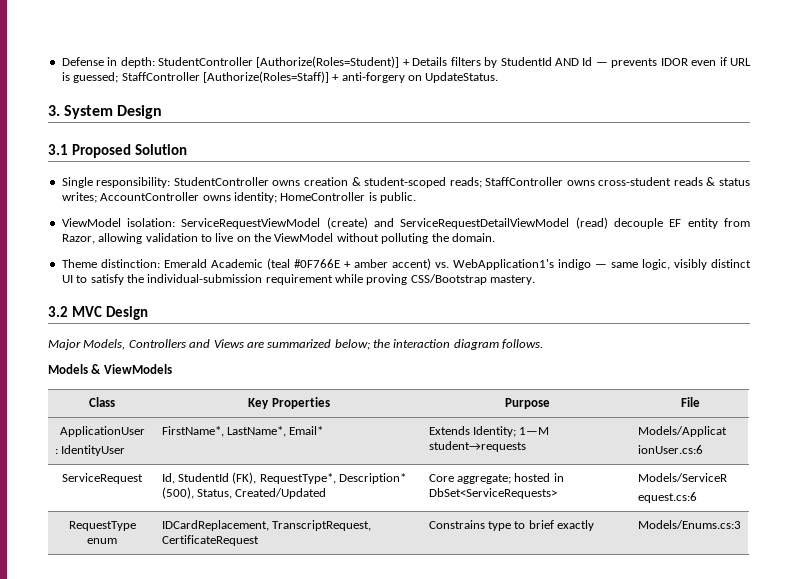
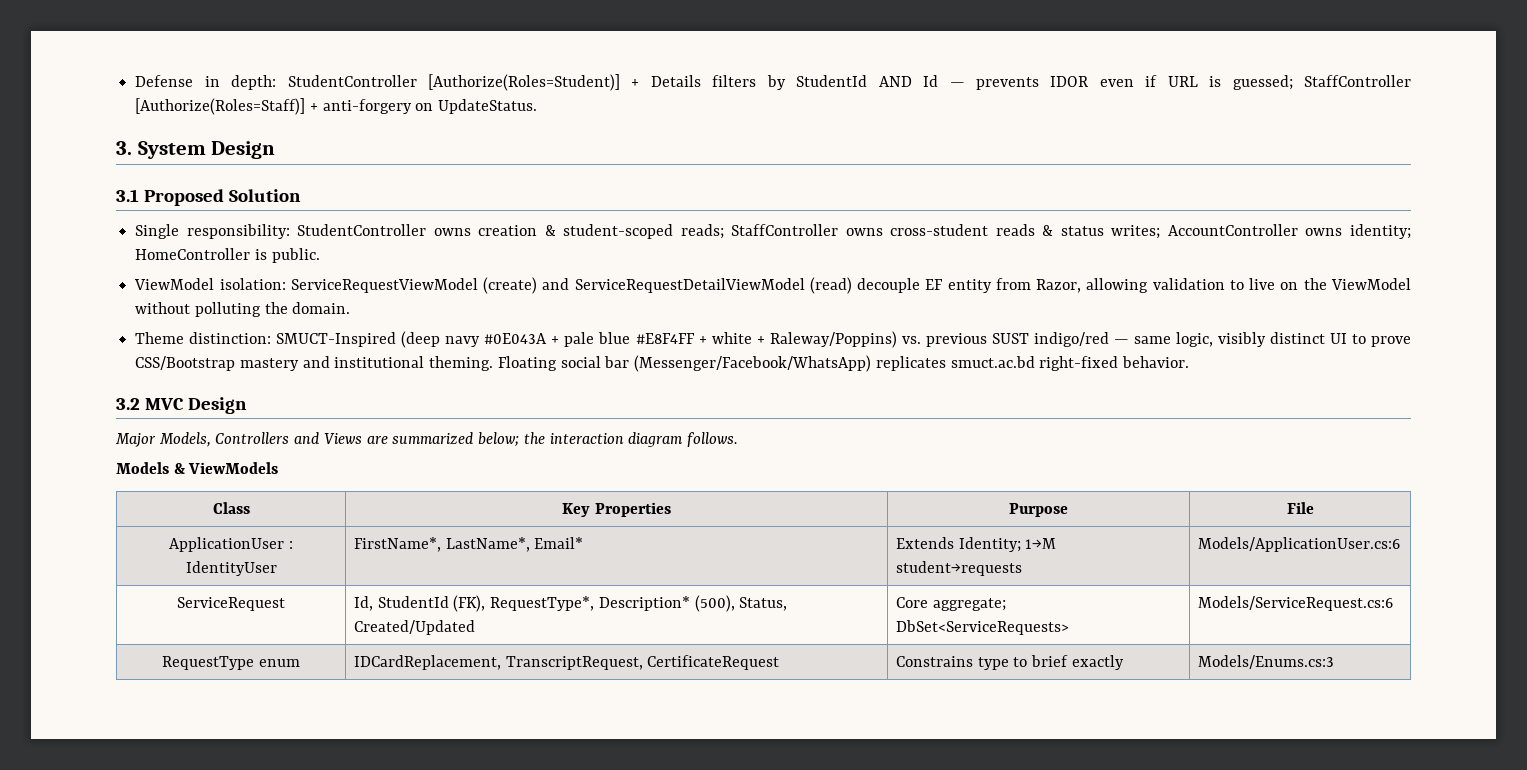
[163,258,591,270] Emerald Academic (teal #0F766E + amber accent) vs. WebApplication1's indigo -> [276,331,1109,348] SMUCT-Inspired (deep navy #0E043A + pale blue #E8F4FF + white + Raleway/Poppins) vs. previous SUST indigo/red
[90,274,536,285] satisfy the individual-submission requirement while proving CSS/Bootstrap mastery. -> [1370,336,1411,347] [135,355,1189,372] prove CSS/Bootstrap mastery and institutional theming. Floating social bar (Messenger/Facebook/WhatsApp) replicates smuct.ac.bd right-fixed behavior.
(145, 431) // -> (285, 544) none
[519,427,550,435] 1—M -> [1025,538,1057,549] 1→M
[637,426,727,437] [637,445,703,454] Models/Applicat // ionUser.cs:6 -> [1197,537,1400,552] Models/ApplicationUser.cs:6
[514,473,564,482] hosted in -> (1006, 604) none
[637,473,727,482] [637,492,697,503] Models/ServiceR // equest.cs:6 -> [1197,596,1393,611] Models/ServiceRequest.cs:6

